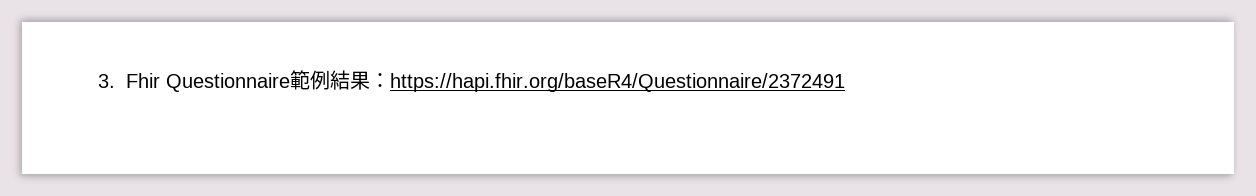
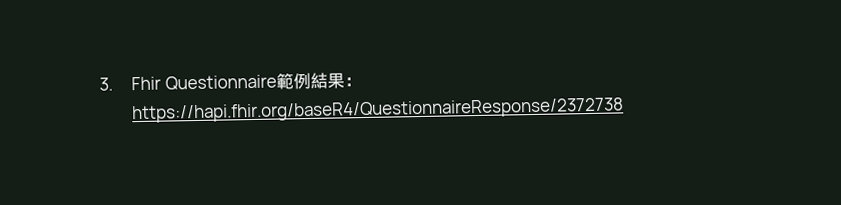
[390,73,846,92] https://hapi.fhir.org/baseR4/Questionnaire/2372491 -> [132,97,625,124] https://hapi.fhir.org/baseR4/QuestionnaireResponse/2372738

